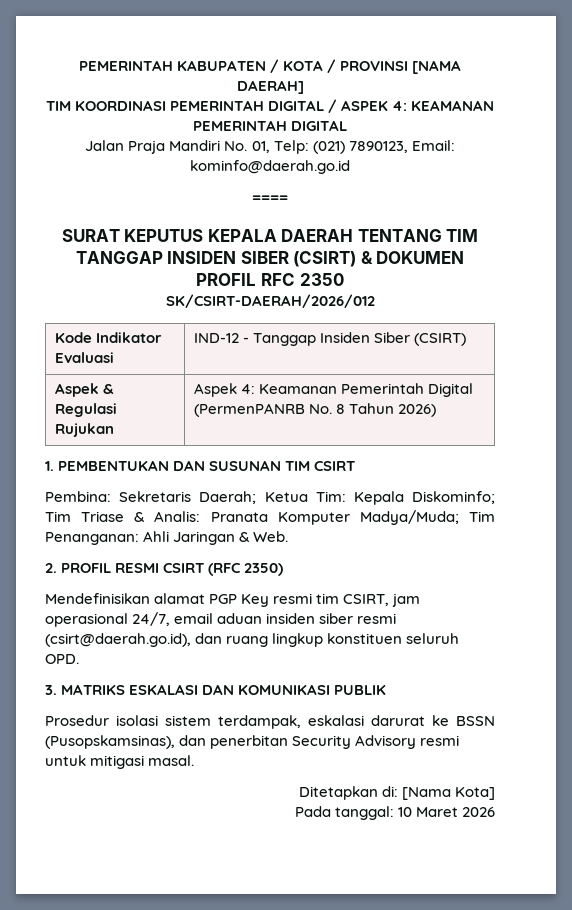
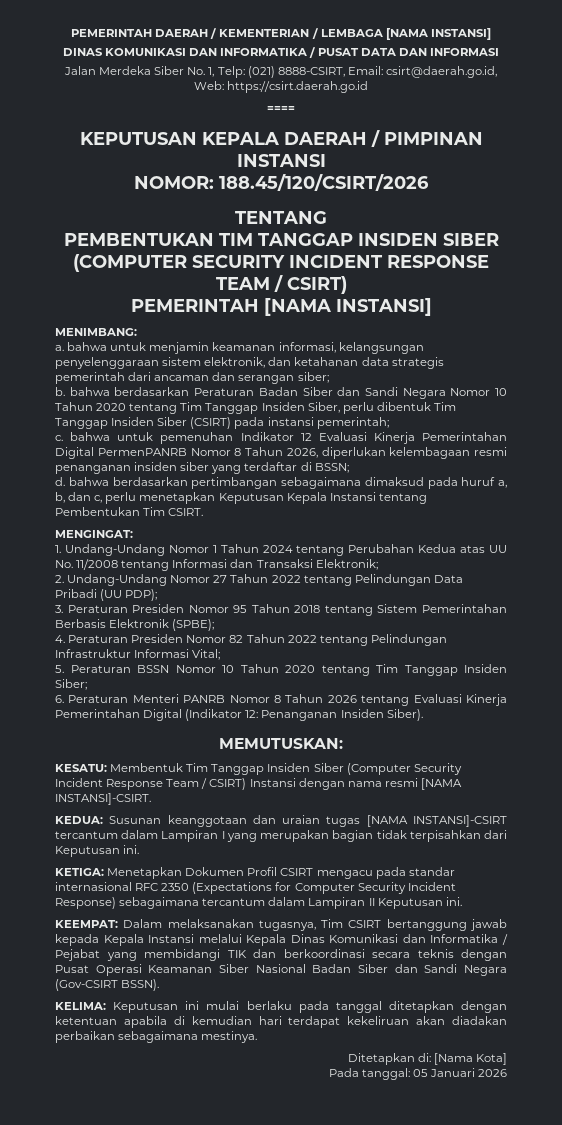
[78,59,462,74] [236,80,304,94] [45,99,495,113] [192,120,348,131] [85,140,455,154] [190,160,350,174] [252,195,288,202] [61,229,354,242] PEMERINTAH KABUPATEN / KOTA / PROVINSI [NAMA DAERAH] // TIM KOORDINASI PEMERINTAH DIGITAL / ASPEK 4: KEAMANAN PEMERINTAH DIGITAL // Jalan Praja Mandiri No. 01, Telp: (021) 7890123, Email: kominfo@daerah.go.id // ==== // SURAT KEPUTUS KEPALA DAERAH -> [71,28,491,40] [62,47,500,58] [64,66,497,78] [193,81,369,93] [267,106,295,112] [79,130,483,147] [236,154,326,167] [134,174,429,191] PEMERINTAH DAERAH / KEMENTERIAN / LEMBAGA [NAMA INSTANSI] // DINAS KOMUNIKASI DAN INFORMATIKA / PUSAT DATA DAN INFORMASI // Jalan Merdeka Siber No. 1, Telp: (021) 8888-CSIRT, Email: csirt@daerah.go.id, Web: https://csirt.daerah.go.id // ==== // KEPUTUSAN KEPALA DAERAH / PIMPINAN INSTANSI // NOMOR: 188.45/120/CSIRT/2026 //
(442, 235) none -> [63,233,214,246] // PEMBENTUKAN
[293,251,465,267] [196,273,344,286] [165,294,375,308] [54,332,162,343] [54,352,114,363] [193,332,467,346] [54,383,114,397] [54,403,117,417] [54,423,114,437] [193,383,474,397] [193,403,437,417] [45,460,356,471] [45,491,496,505] [45,510,496,525] [45,531,289,545] [45,563,284,576] [45,593,421,607] [45,612,397,627] [45,633,460,647] [45,654,79,664] [45,684,387,695] [45,715,495,729] [45,735,460,749] [45,755,195,769] (CSIRT) & DOKUMEN PROFIL RFC 2350 // SK/CSIRT-DAERAH/2026/012 // Kode Indikator Evaluasi | IND-12 - Tanggap Insiden Siber (CSIRT) // Aspek & Regulasi Rujukan | Aspek 4: Keamanan Pemerintah Digital (PermenPANRB No. 8 Tahun 2026) // 1. PEMBENTUKAN DAN SUSUNAN TIM CSIRT // Pembina: Sekretaris Daerah; Ketua Tim: Kepala Diskominfo; Tim Triase & Analis: Pranata Komputer Madya/Muda; Tim Penanganan: Ahli Jaringan & Web. // 2. PROFIL RESMI CSIRT (RFC 2350) // Mendefinisikan alamat PGP Key resmi tim CSIRT, jam operasional 24/7, email aduan insiden siber resmi (csirt@daerah.go.id), dan ruang lingkup konstituen seluruh OPD. // 3. MATRIKS ESKALASI DAN KOMUNIKASI PUBLIK // Prosedur isolasi sistem terdampak, eskalasi darurat ke BSSN (Pusopskamsinas), dan penerbitan Security Advisory resmi untuk mitigasi masal. -> [73,254,489,272] [215,275,347,294] [130,298,432,316] [55,328,137,336] [55,342,424,354] [55,357,444,369] [55,372,329,384] [55,387,507,399] [55,402,456,414] [55,417,389,429] [55,432,507,444] [55,447,507,459] [55,462,349,474] [55,477,507,489] [55,492,427,504] [55,507,204,516] [55,530,133,538] [55,544,507,556] [55,559,378,571] [55,574,463,586] [55,589,158,601] [55,604,507,616] [55,619,215,631] [55,634,447,646] [55,649,221,660] [55,664,507,676] [55,679,87,690] [55,694,507,706] [55,709,423,721] [219,738,343,749] [55,763,462,775] [55,778,462,790] [55,793,151,805] [55,815,507,827] [55,830,507,842] [55,845,140,857] [55,867,455,879] [55,882,456,894] [55,897,462,909] [55,919,507,931] [55,934,508,946] [55,949,507,961] [55,964,508,976] [55,979,160,991] [55,1001,507,1013] [55,1016,507,1028] [55,1031,258,1043] (COMPUTER SECURITY INCIDENT RESPONSE TEAM / CSIRT) // PEMERINTAH [NAMA INSTANSI] // MENIMBANG: // a. bahwa untuk menjamin keamanan informasi, kelangsungan penyelenggaraan sistem elektronik, dan ketahanan data strategis pemerintah dari ancaman dan serangan siber; // b. bahwa berdasarkan Peraturan Badan Siber dan Sandi Negara Nomor 10 Tahun 2020 tentang Tim Tanggap Insiden Siber, perlu dibentuk Tim Tanggap Insiden Siber (CSIRT) pada instansi pemerintah; // c. bahwa untuk pemenuhan Indikator 12 Evaluasi Kinerja Pemerintahan Digital PermenPANRB Nomor 8 Tahun 2026, diperlukan kelembagaan resmi penanganan insiden siber yang terdaftar di BSSN; // d. bahwa berdasarkan pertimbangan sebagaimana dimaksud pada huruf a, b, dan c, perlu menetapkan Keputusan Kepala Instansi tentang Pembentukan Tim CSIRT. // MENGINGAT: // 1. Undang-Undang Nomor 1 Tahun 2024 tentang Perubahan Kedua atas UU No. 11/2008 tentang Informasi dan Transaksi Elektronik; // 2. Undang-Undang Nomor 27 Tahun 2022 tentang Pelindungan Data Pribadi (UU PDP); // 3. Peraturan Presiden Nomor 95 Tahun 2018 tentang Sistem Pemerintahan Berbasis Elektronik (SPBE); // 4. Peraturan Presiden Nomor 82 Tahun 2022 tentang Pelindungan Infrastruktur Informasi Vital; // 5. Peraturan BSSN Nomor 10 Tahun 2020 tentang Tim Tanggap Insiden Siber; // 6. Peraturan Menteri PANRB Nomor 8 Tahun 2026 tentang Evaluasi Kinerja Pemerintahan Digital (Indikator 12: Penanganan Insiden Siber). // MEMUTUSKAN: // KESATU: Membentuk Tim Tanggap Insiden Siber (Computer Security Incident Response Team / CSIRT) Instansi dengan nama resmi [NAMA INSTANSI]-CSIRT. // KEDUA: Susunan keanggotaan dan uraian tugas [NAMA INSTANSI]-CSIRT tercantum dalam Lampiran I yang merupakan bagian tidak terpisahkan dari Keputusan ini. // KETIGA: Menetapkan Dokumen Profil CSIRT mengacu pada standar internasional RFC 2350 (Expectations for Computer Security Incident Response) sebagaimana tercantum dalam Lampiran II Keputusan ini. // KEEMPAT: Dalam melaksanakan tugasnya, Tim CSIRT bertanggung jawab kepada Kepala Instansi melalui Kepala Dinas Komunikasi dan Informatika / Pejabat yang membidangi TIK dan berkoordinasi secara teknis dengan Pusat Operasi Keamanan Siber Nasional Badan Siber dan Sandi Negara (Gov-CSIRT BSSN). // KELIMA: Keputusan ini mulai berlaku pada tanggal ditetapkan dengan ketentuan apabila di kemudian hari terdapat kekeliruan akan diadakan perbaikan sebagaimana mestinya.
[397,807,458,817] 10 Maret -> [412,1068,475,1077] 05 Januari

